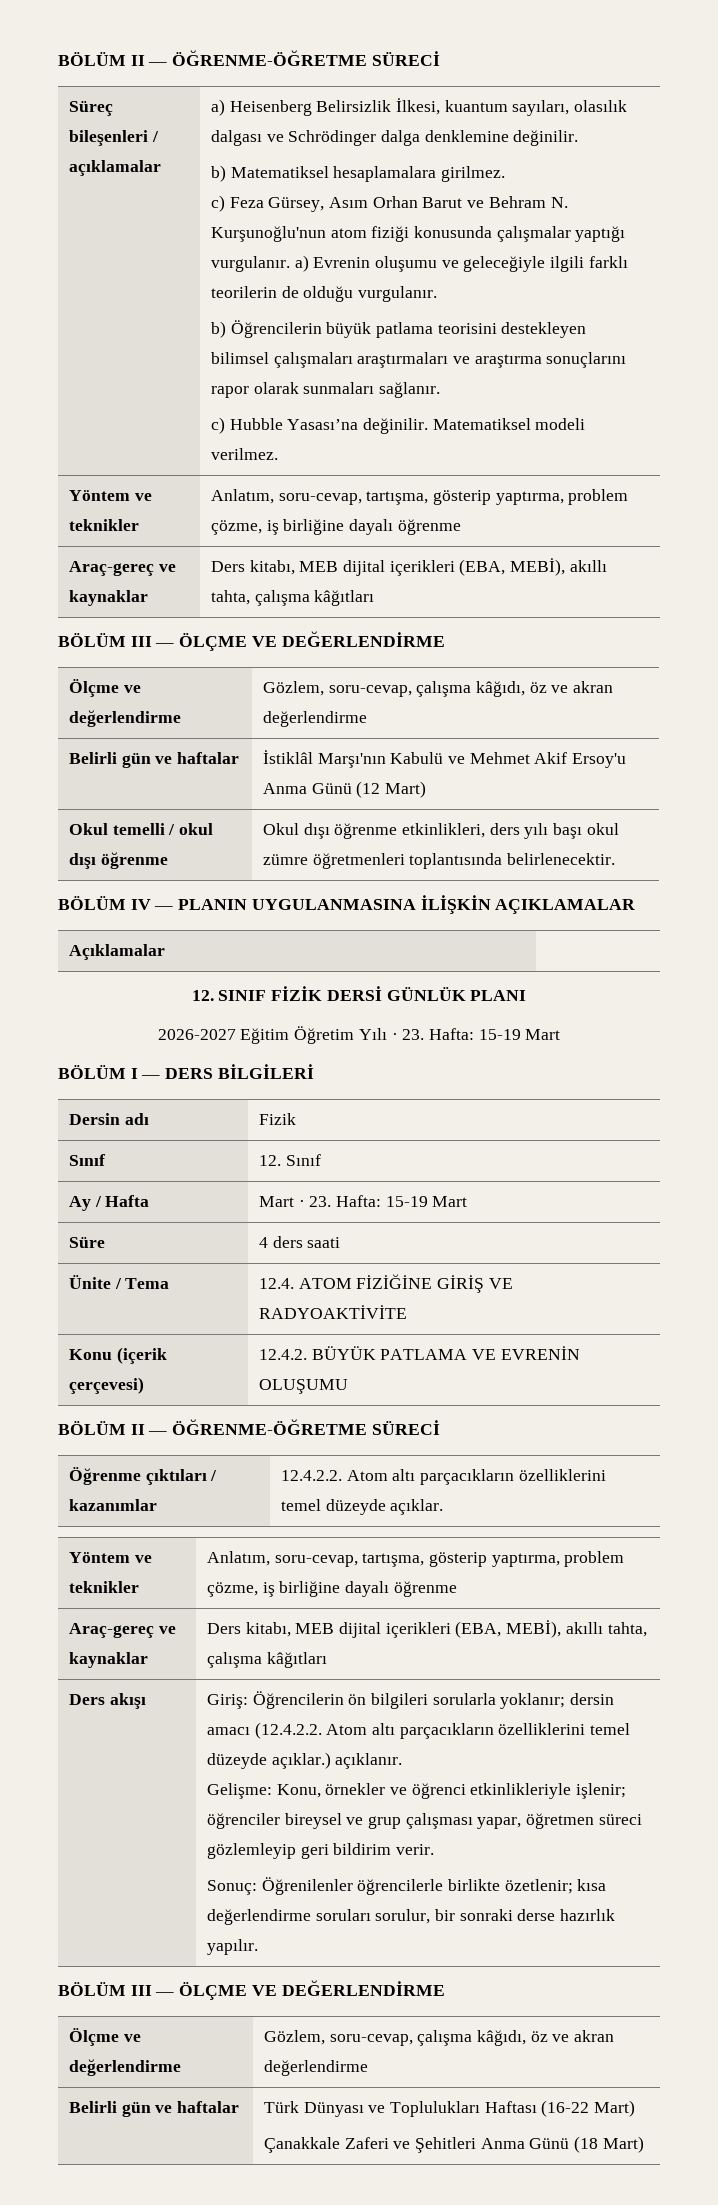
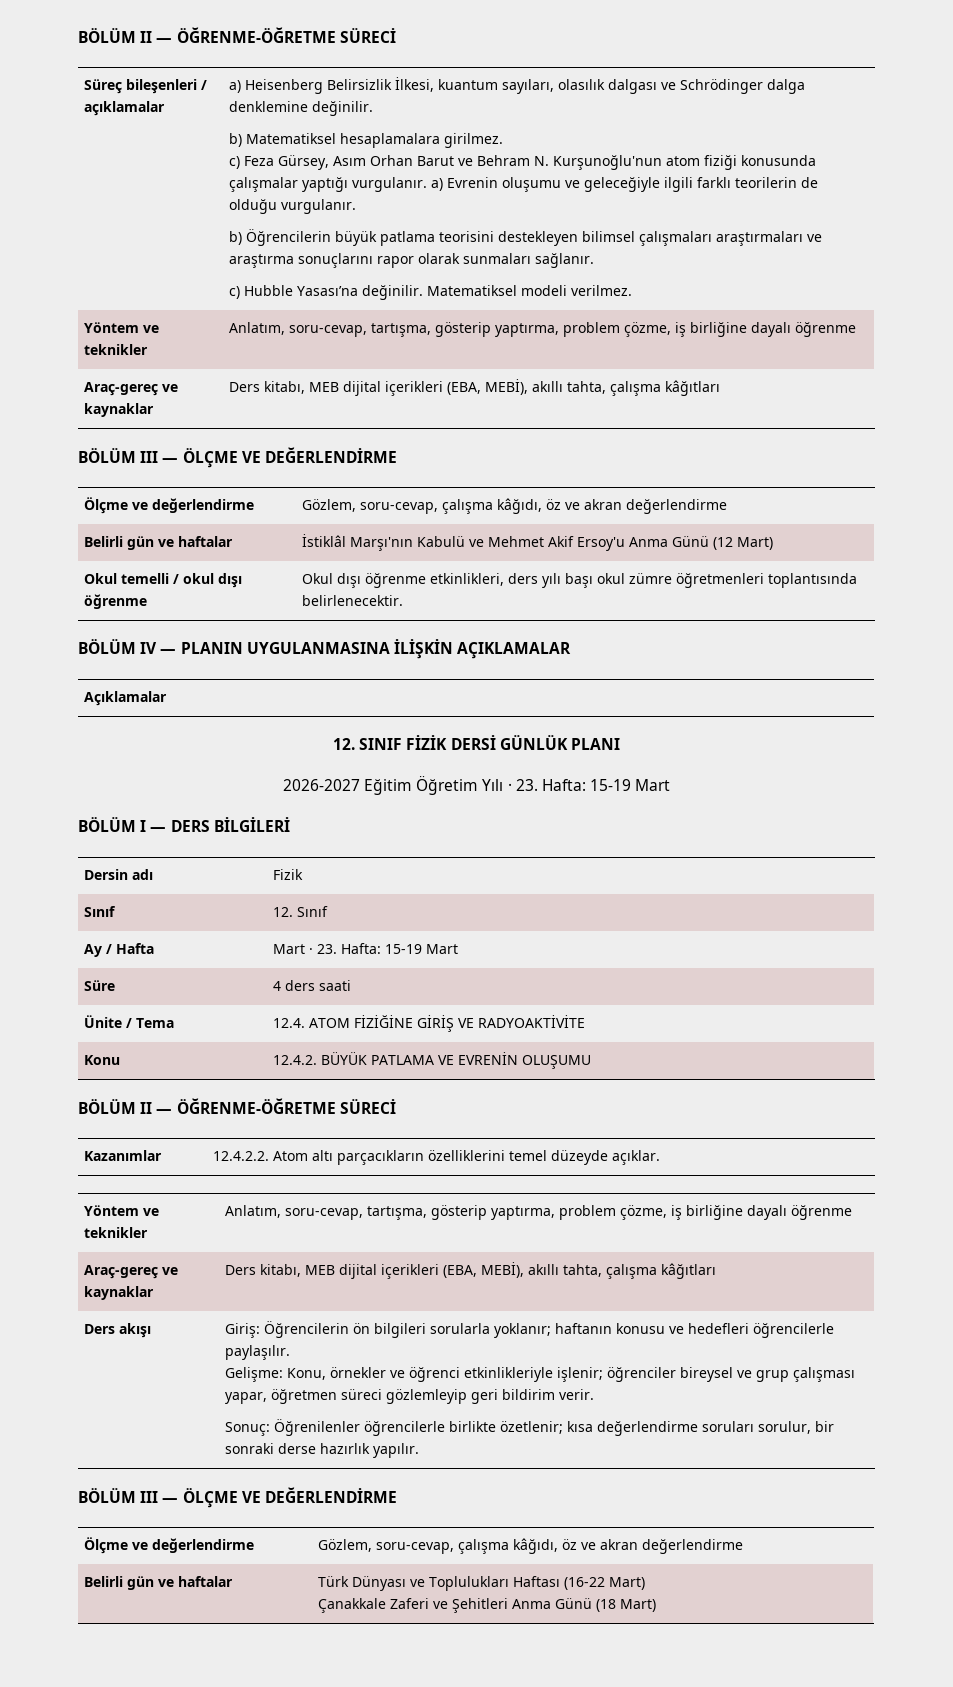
[116,1347,167,1364] [68,1377,144,1394] (içerik çerçevesi) -> (121, 1060) none
[68,1467,218,1485] [68,1499,157,1511] Öğrenme çıktıları / kazanımlar -> [84,1150,163,1161] Kazanımlar
[570,1693,615,1705] [206,1722,631,1739] [206,1752,403,1769] dersin amacı (12.4.2.2. Atom altı parçacıkların özelliklerini temel düzeyde açıklar.) açıklanır. -> [555,1323,835,1338] [225,1345,291,1360] haftanın konusu ve hedefleri öğrencilerle paylaşılır.

